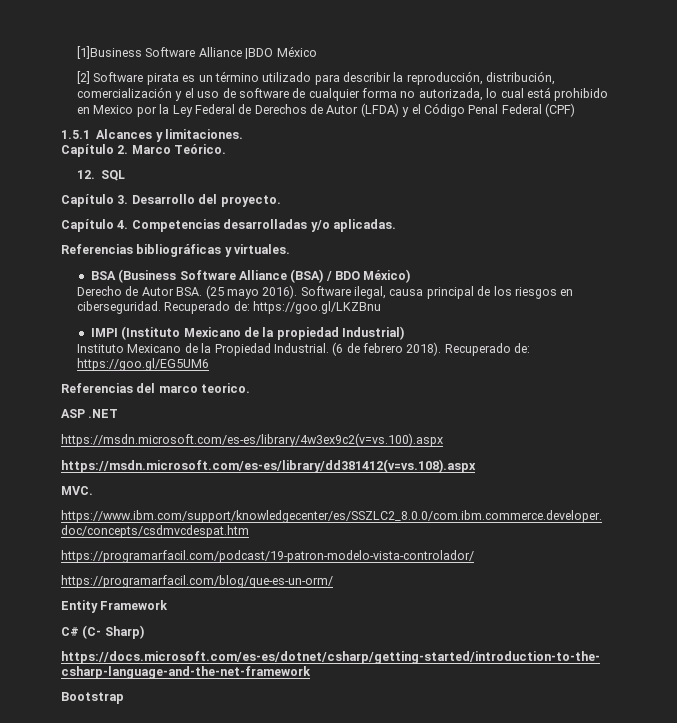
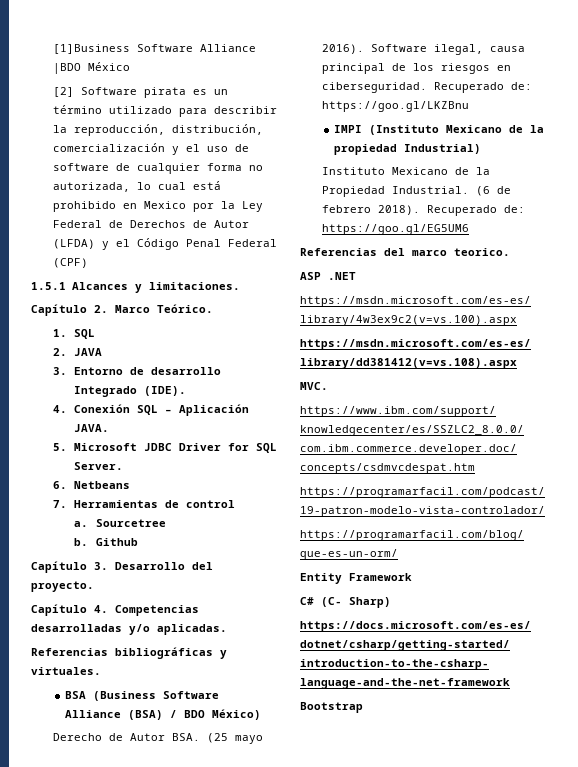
[76,170,126,181] 12. SQL -> [52,329,96,339] [52,348,103,356] [52,367,222,375] [74,386,187,397] [52,404,250,416] [74,424,110,432] [52,443,278,453] [74,462,124,470] [52,481,131,489] [52,500,236,508] [74,519,166,527] [74,538,138,546] 1. SQL // 2. JAVA // 3. Entorno de desarrollo Integrado (IDE). // 4. Conexión SQL – Aplicación JAVA. // 5. Microsoft JDBC Driver for SQL Server. // 6. Netbeans // 7. Herramientas de control // a. Sourcetree // b. Github

